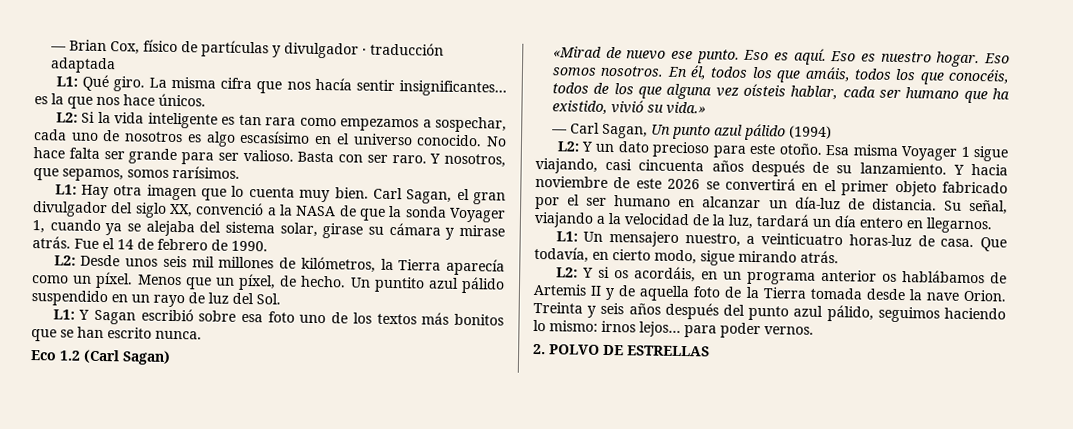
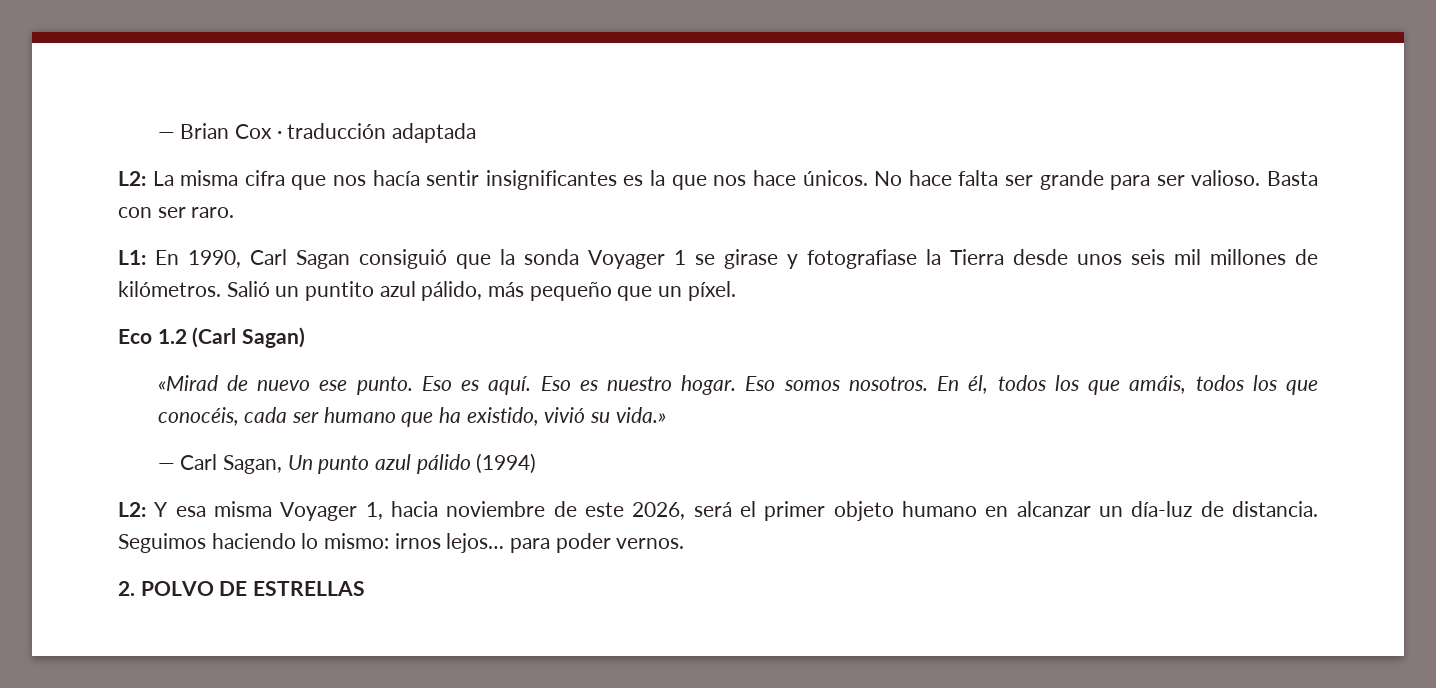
[109,39,359,59] Cox, físico de partículas y divulgador -> [235,124,273,139] Cox
[55,74,145,92] L1: Qué giro. -> [118,171,146,186] L2:
[399,80,508,97] insignificantes… -> [485,170,617,190] insignificantes
[55,111,508,133] [33,129,483,147] // L2: Si la vida inteligente es tan rara como empezamos a sospechar, cada uno de nosotros es algo escasísimo en el universo conocido. -> (868, 178) none
[429,153,506,168] [33,165,240,182] [54,184,506,205] [32,201,506,223] [32,219,506,240] [32,236,268,252] [53,254,121,267] Y nosotros, que sepamos, somos rarísimos. // L1: Hay otra imagen que lo cuenta muy bien. Carl Sagan, el gran divulgador del siglo XX, convenció a la NASA de que la sonda Voyager 1, cuando ya se alejaba del sistema solar, girase su cámara y mirase atrás. Fue el 14 de febrero de 1990. // L2: Desde -> [118,249,1068,269] // L1: En 1990, Carl Sagan consiguió que la sonda Voyager 1 se girase y fotografiase la Tierra desde
[300,256,505,276] [32,271,506,294] [31,290,281,308] [52,308,504,326] [31,326,202,342] kilómetros, la Tierra aparecía como un píxel. Menos que un píxel, de hecho. Un puntito azul pálido suspendido en un rayo de luz del Sol. // L1: Y Sagan escribió sobre esa foto uno de los textos más bonitos que se han escrito nunca. -> [118,281,736,301] kilómetros. Salió un puntito azul pálido, más pequeño que un píxel.
[551,82,839,101] todos de los que alguna vez oísteis hablar, -> (239, 416) none
[595,141,1008,162] [535,157,1008,177] [535,175,1008,197] [535,194,608,210] un dato precioso para este otoño. Esa misma Voyager 1 sigue viajando, casi cincuenta años después de su lanzamiento. Y hacia noviembre de este 2026 se convertirá en el primer objeto fabricado por el ser -> [175,501,894,521] esa misma Voyager 1, hacia noviembre de este 2026, será el primer objeto
[943,199,1008,215] [534,211,992,234] [555,231,1007,252] [534,246,839,266] [555,266,1007,285] [533,283,1006,302] [533,301,940,323] Su señal, viajando a la velocidad de la luz, tardará un día entero en llegarnos. // L1: Un mensajero nuestro, a veinticuatro horas-luz de casa. Que todavía, en cierto modo, sigue mirando atrás. // L2: Y si os acordáis, en un programa anterior os hablábamos de Artemis II y de aquella foto de la Tierra tomada desde la nave Orion. Treinta y seis años después del punto azul pálido, seguimos -> [118,533,206,553] Seguimos

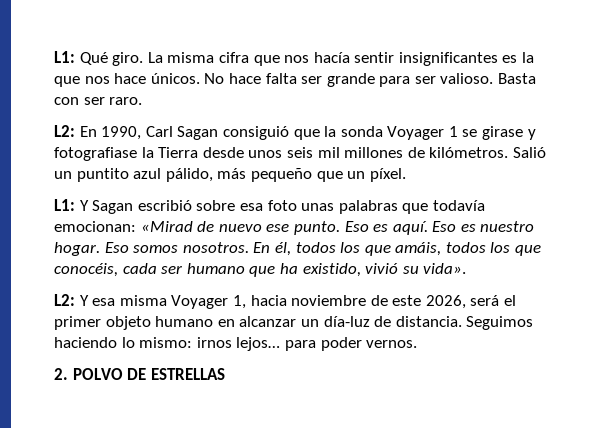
[157,123,477,143] [118,171,146,186] — Brian Cox · traducción adaptada // L2: -> [54,51,144,66] L1: Qué giro.
[118,250,146,265] L1: -> [54,125,75,137] L2:
[118,327,306,348] Eco 1.2 (Carl Sagan) // -> [54,199,485,214] [54,221,136,232] L1: Y Sagan escribió sobre esa foto unas palabras que todavía emocionan:
[615,407,666,423] [157,453,537,474] vida.» // — Carl Sagan, Un punto azul pálido (1994) -> [423,263,467,274] vida».

